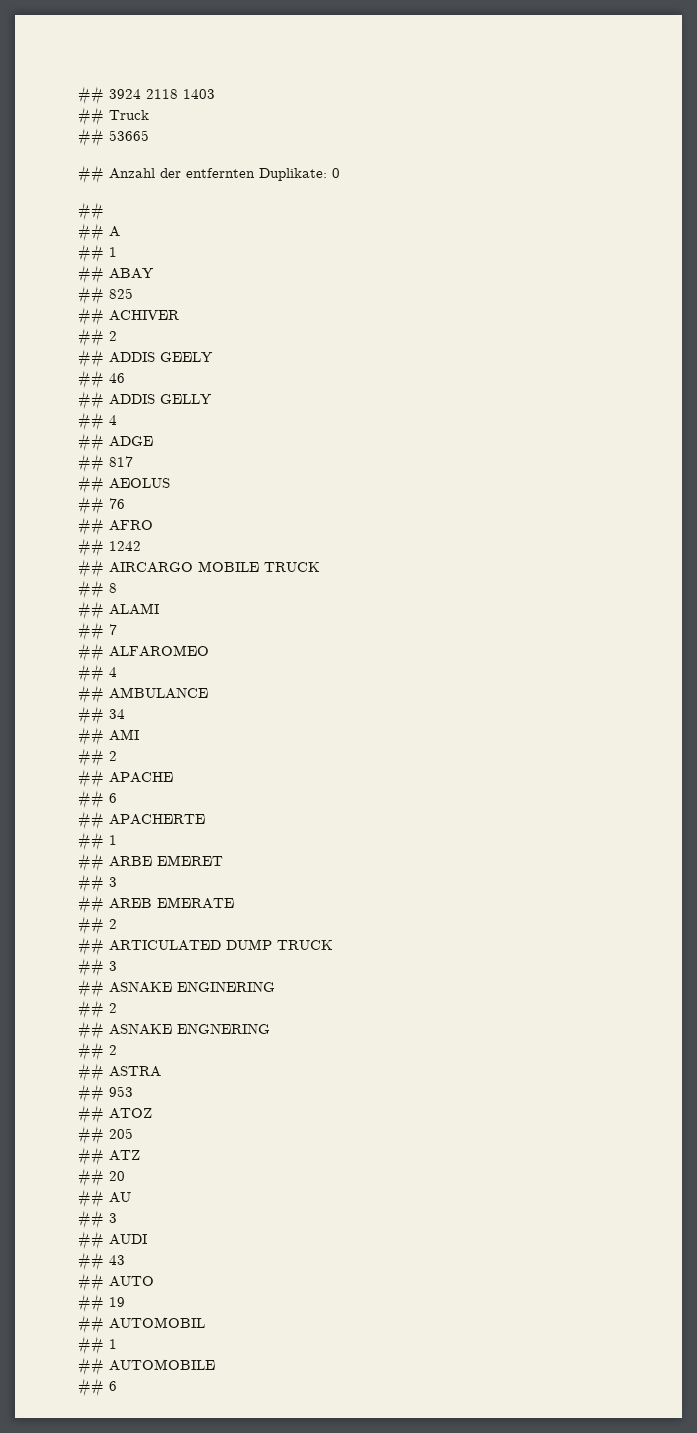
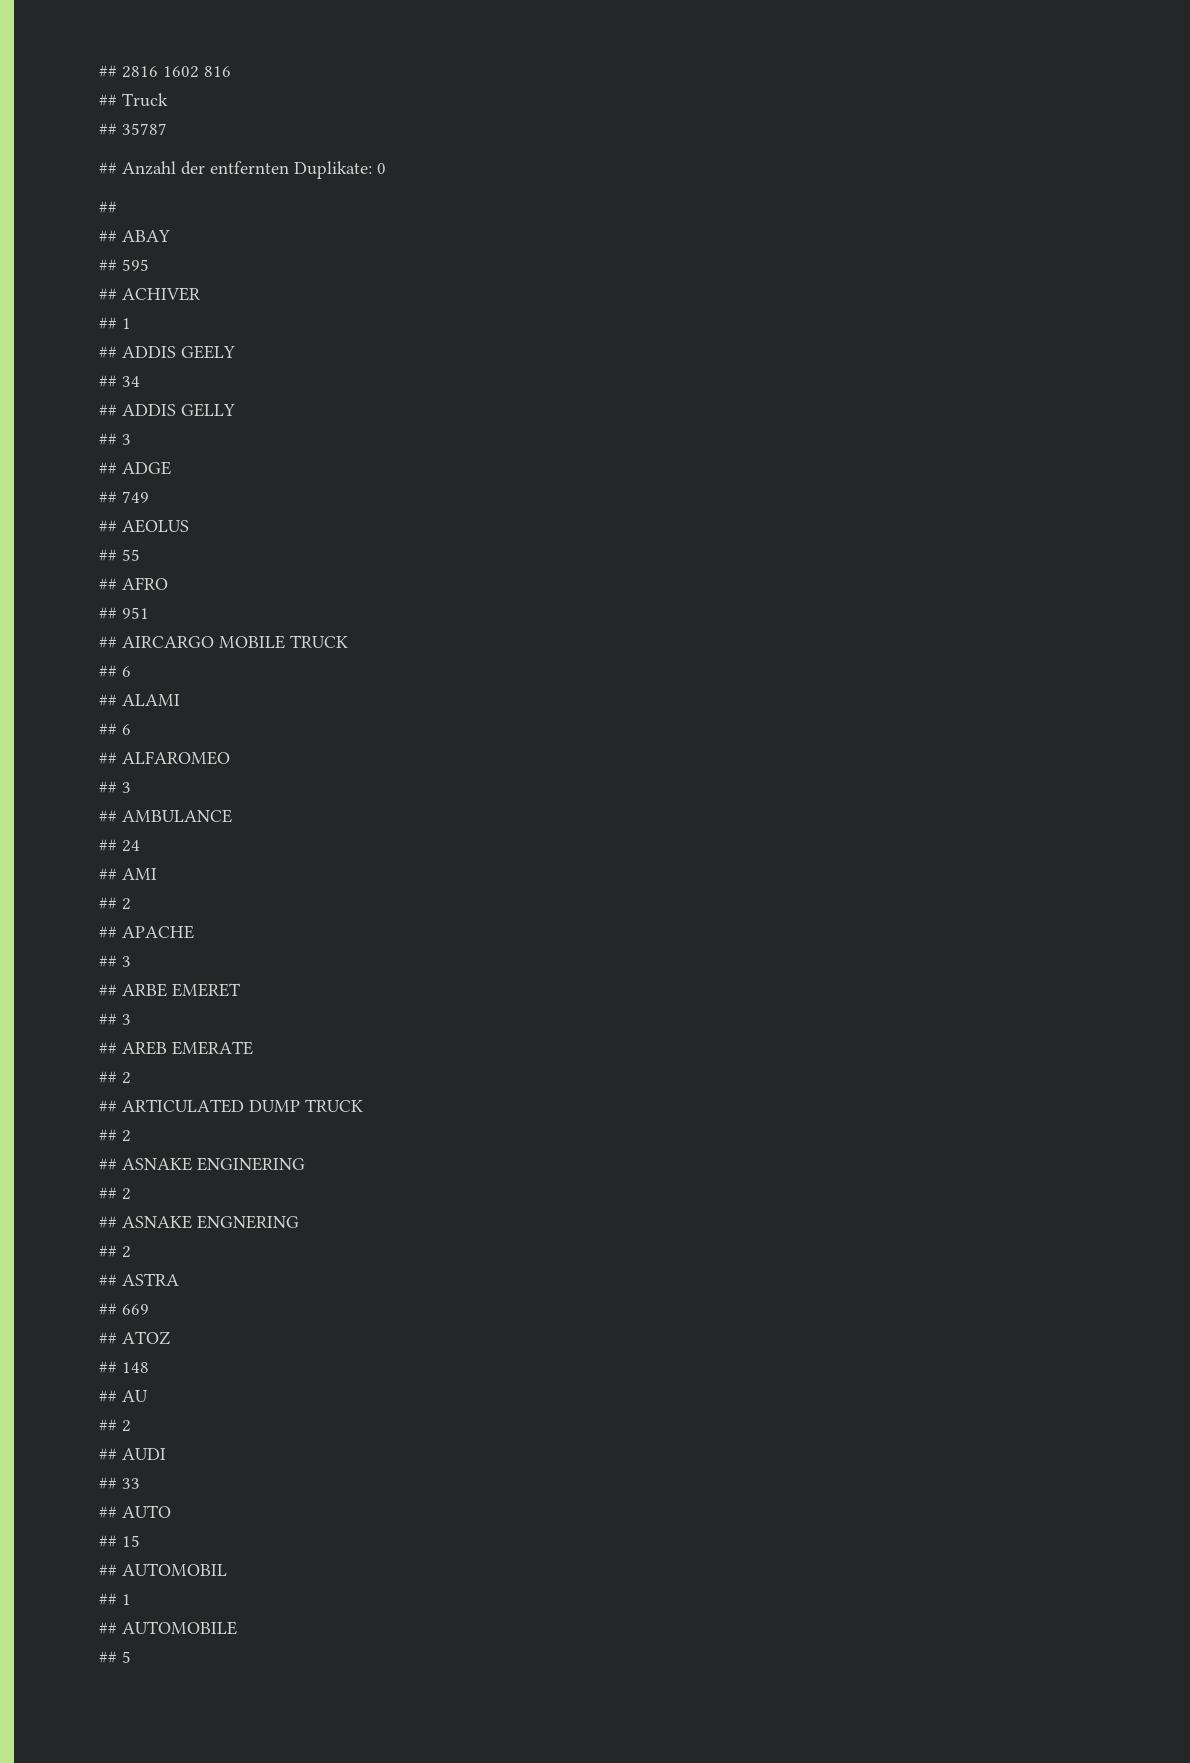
[78,86,215,105] ## 3924 2118 1403 -> [99,65,231,78] ## 2816 1602 816
[109,130,149,141] 53665 -> [122,123,167,135] 35787
[78,223,120,242] [78,244,117,263] // ## A // ## 1 -> (117, 207) none
[109,288,133,299] 825 -> [122,259,149,271] 595
[109,331,117,341] 2 -> [122,318,131,329] 1
[109,373,125,383] 46 -> [122,376,140,387] 34
[109,415,117,425] 4 -> [122,434,131,445] 3
[109,456,133,467] 817 -> [122,491,149,503] 749
[109,498,125,509] 76 -> [122,549,140,561] 55
[109,541,141,551] 1242 -> [122,607,149,619] 951
[109,583,117,593] 8 -> [122,666,131,677] 6
[109,624,117,635] 7 -> [122,724,131,735] 6
[109,667,117,677] 4 -> [122,782,131,793] 3
[109,709,125,719] 34 -> [122,840,140,852] 24
[109,793,117,803] [78,811,205,830] [78,832,117,851] 6 // ## APACHERTE // ## 1 -> [122,956,131,967] 3
[109,961,117,971] 3 -> [122,1130,131,1142] 2
[109,1086,133,1097] 953 -> [122,1304,149,1315] 669
[109,1128,133,1139] [78,1147,140,1166] [78,1168,125,1187] 205 // ## ATZ // ## 20 -> [122,1362,149,1373] 148
[109,1213,117,1223] 3 -> [122,1420,131,1432] 2
[109,1255,125,1265] 43 -> [122,1478,140,1489] 33
[109,1297,125,1307] 19 -> [122,1535,140,1547] 15
[109,1381,117,1391] 6 -> [122,1651,131,1663] 5

